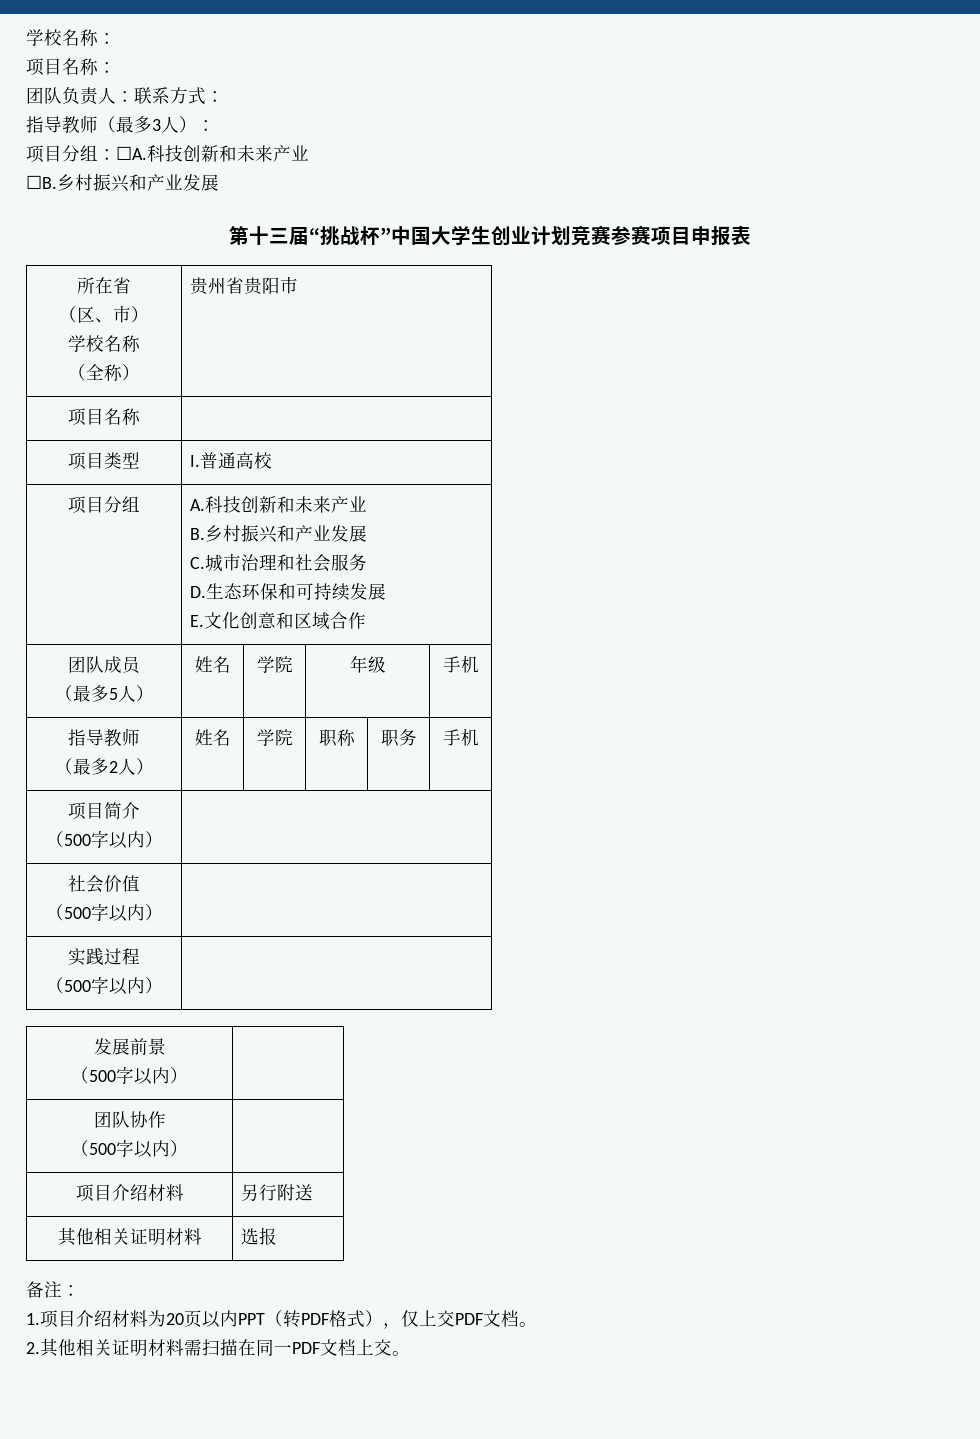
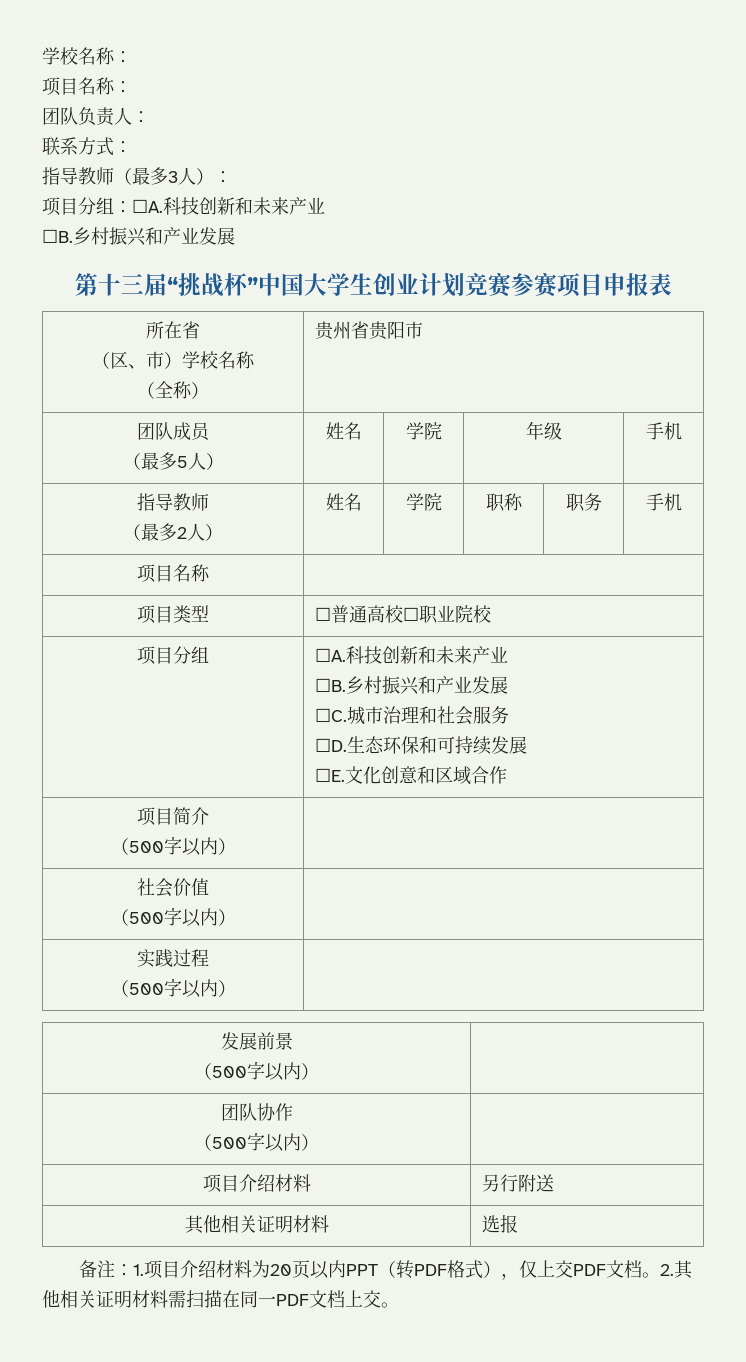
(134, 96) none -> (150, 117) //
(149, 314) // -> (182, 360) none
[68,408,140,426] [68,452,140,470] [190,452,273,469] [68,496,140,514] [190,496,368,513] [190,524,368,543] [190,553,368,572] [190,583,387,601] [190,612,367,630] // 项目名称 | // 项目类型 | I.普通高校 // 项目分组 | A.科技创新和未来产业 // B.乡村振兴和产业发展 // C.城市治理和社会服务 // D.生态环保和可持续发展 // E.文化创意和区域合作 -> (423, 330) none
(479, 737) none -> [137,564,210,583] [137,605,209,624] [314,605,492,624] [137,646,209,665] [314,646,508,664] [314,676,508,695] [314,706,509,725] [314,736,527,755] [314,766,507,785] // 项目名称 | // 项目类型 | ☐普通高校☐职业院校 // 项目分组 | ☐A.科技创新和未来产业 // ☐B.乡村振兴和产业发展 // ☐C.城市治理和社会服务 // ☐D.生态环保和可持续发展 // ☐E.文化创意和区域合作
(80, 1290) // -> (133, 1270) none
(537, 1324) // -> (660, 1275) none

